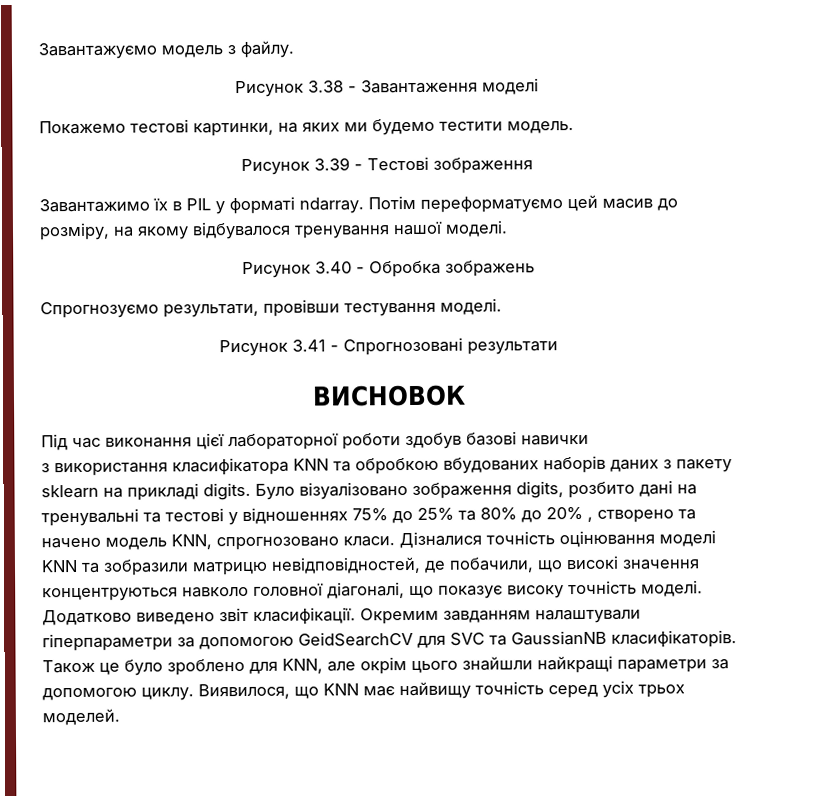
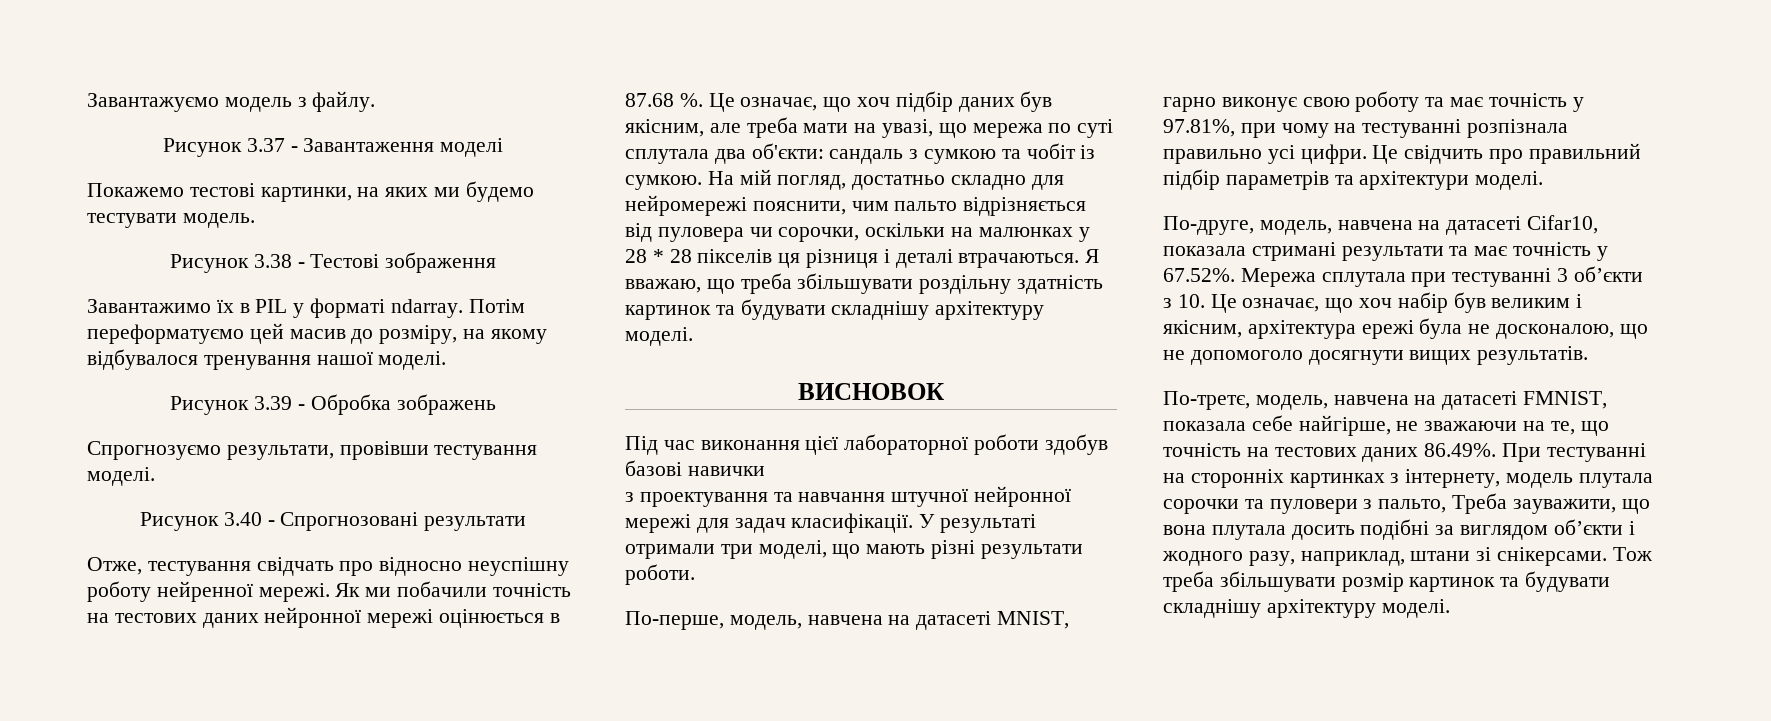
[308,80,344,93] 3.38 -> [246,138,285,152] 3.37
[439,121,503,131] тестити -> [87,213,177,228] тестувати
[314,157,350,171] 3.39 -> [253,254,292,268] 3.38
[314,261,352,274] 3.40 -> [254,396,293,410] 3.39
[291,339,326,352] 3.41 -> [223,512,262,526] 3.40
(558, 348) none -> [87,557,570,576] [87,581,571,602] [87,607,560,628] [625,91,1053,112] [625,117,1114,138] [625,143,1096,164] [625,169,1064,190] [625,195,1087,216] [625,223,1090,242] [625,249,1100,268] [625,273,1104,294] [625,299,1045,320] [625,327,693,346] // Отже, тестування свідчать про відносно неуспішну роботу нейренної мережі. Як ми побачили точність на тестових даних нейронної мережі оцінюється в 87.68 %. Це означає, що хоч підбір даних був якісним, але треба мати на увазі, що мережа по суті сплутала два об'єкти: сандаль з сумкою та чобіт із сумкою. На мій погляд, достатньо складно для нейромережі пояснити, чим пальто відрізняється від пуловера чи сорочки, оскільки на малюнках у 28 * 28 пікселів ця різниця і деталі втрачаються. Я вважаю, що треба збільшувати роздільну здатність картинок та будувати складнішу архітектуру моделі.
[54,455,732,477] [41,480,697,501] [41,506,696,527] [41,530,716,551] [41,555,700,576] [42,580,703,602] [42,607,641,626] [42,630,737,652] [42,655,729,676] [42,680,685,701] [42,708,120,726] використання класифікатора KNN та обробкою вбудованих наборів даних з пакету sklearn на прикладі digits. Було візуалізовано зображення digits, розбито дані на тренувальні та тестові у відношеннях 75% до 25% та 80% до 20% , створено та начено модель KNN, спрогнозовано класи. Дізналися точність оцінювання моделі KNN та зобразили матрицю невідповідностей, де побачили, що високі значення концентруються навколо головної діагоналі, що показує високу точність моделі. Додатково виведено звіт класифікації. Окремим завданням налаштували гіперпараметри за допомогою GeidSearchCV для SVC та GaussianNB класифікаторів. Також це було зроблено для KNN, але окрім цього знайшли найкращі параметри за допомогою циклу. Виявилося, що KNN має найвищу точність серед усіх трьох моделей. -> [639,486,1072,507] [625,513,1037,533] [625,540,1083,559] [625,564,695,585] [625,611,1070,630] [1163,91,1584,112] [1163,119,1569,138] [1163,143,1641,164] [1163,169,1544,190] [1163,215,1599,235] [1163,242,1608,261] [1163,266,1643,287] [1163,292,1583,313] [1163,318,1648,339] [1163,346,1589,365] [1163,391,1608,410] [1163,415,1609,436] [1163,443,1646,462] [1163,469,1653,488] [1163,493,1650,514] [1163,519,1635,540] [1162,547,1652,566] [1163,571,1611,592] [1163,599,1450,618] проектування та навчання штучної нейронної мережі для задач класифікації. У результаті отримали три моделі, що мають різні результати роботи. // По-перше, модель, навчена на датасеті MNIST, гарно виконує свою роботу та має точність у 97.81%, при чому на тестуванні розпізнала правильно усі цифри. Це свідчить про правильний підбір параметрів та архітектури моделі. // По-друге, модель, навчена на датасеті Cifar10, показала стримані результати та має точність у 67.52%. Мережа сплутала при тестуванні 3 об’єкти з 10. Це означає, що хоч набір був великим і якісним, архітектура ережі була не досконалою, що не допомоголо досягнути вищих результатів. // По-третє, модель, навчена на датасеті FMNIST, показала себе найгірше, не зважаючи на те, що точність на тестових даних 86.49%. При тестуванні на сторонніх картинках з інтернету, модель плутала сорочки та пуловери з пальто, Треба зауважити, що вона плутала досить подібні за виглядом об’єкти і жодного разу, наприклад, штани зі снікерсами. Тож треба збільшувати розмір картинок та будувати складнішу архітектуру моделі.

